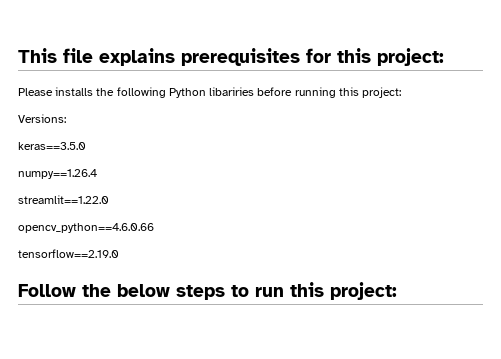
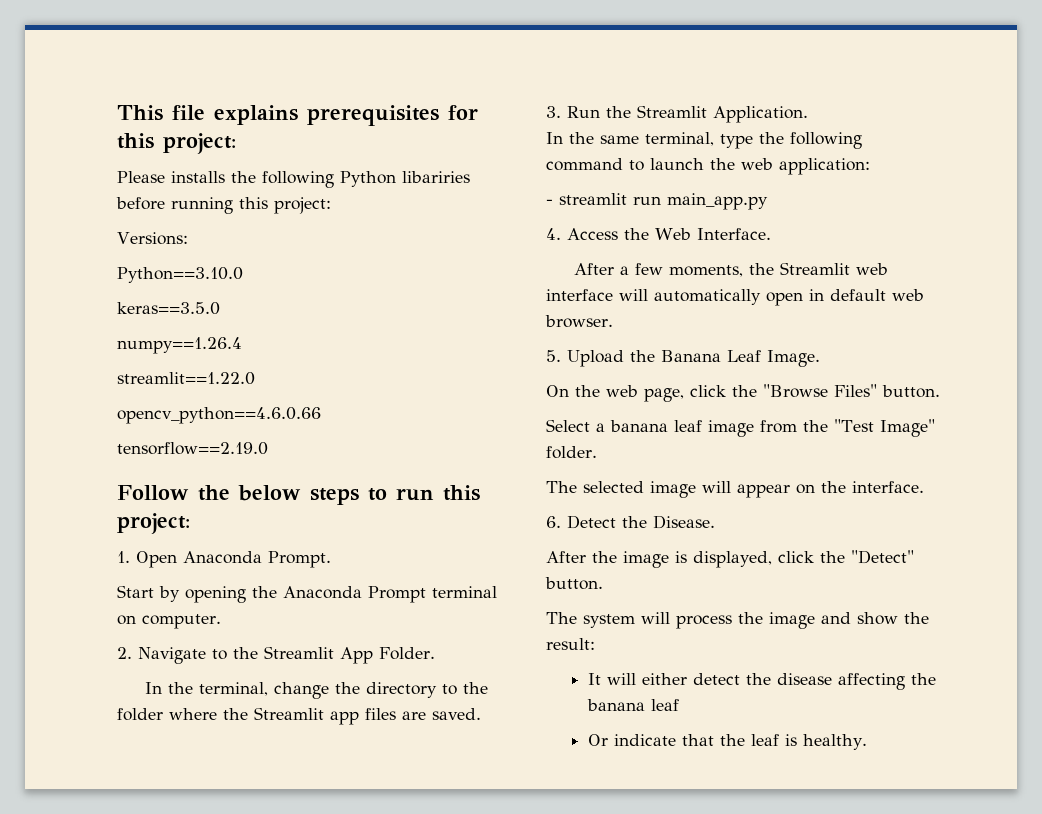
(66, 118) none -> [117,267,243,283] // Python==3.10.0
(397, 291) none -> [117,551,331,568] [117,585,497,603] [117,614,221,629] [117,646,435,664] [144,682,488,699] [117,707,481,725] [546,105,808,123] [546,132,862,149] [546,158,870,175] [546,193,768,210] [546,228,771,240] [573,262,888,277] [546,289,924,306] [545,315,613,328] [546,350,820,367] [546,384,940,402] [546,419,935,437] [546,446,597,459] [546,481,924,498] [546,515,715,529] [546,550,914,568] [545,577,603,590] [546,612,929,629] [546,638,595,650] [587,673,936,690] [586,699,679,711] [587,734,867,750] // 1. Open Anaconda Prompt. // Start by opening the Anaconda Prompt terminal on computer. // 2. Navigate to the Streamlit App Folder. // In the terminal, change the directory to the folder where the Streamlit app files are saved. // 3. Run the Streamlit Application. // In the same terminal, type the following command to launch the web application: // - streamlit run main_app.py // 4. Access the Web Interface. // After a few moments, the Streamlit web interface will automatically open in default web browser. // 5. Upload the Banana Leaf Image. // On the web page, click the "Browse Files" button. // Select a banana leaf image from the "Test Image" folder. // The selected image will appear on the interface. // 6. Detect the Disease. // After the image is displayed, click the "Detect" button. // The system will process the image and show the result: // It will either detect the disease affecting the banana leaf // Or indicate that the leaf is healthy.

